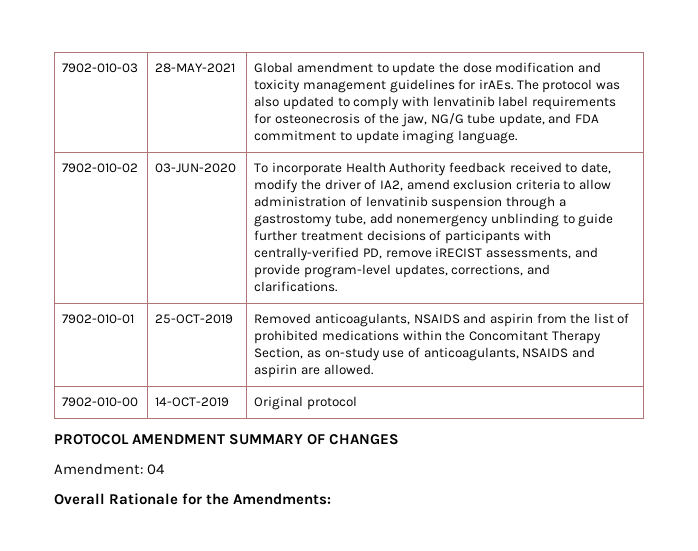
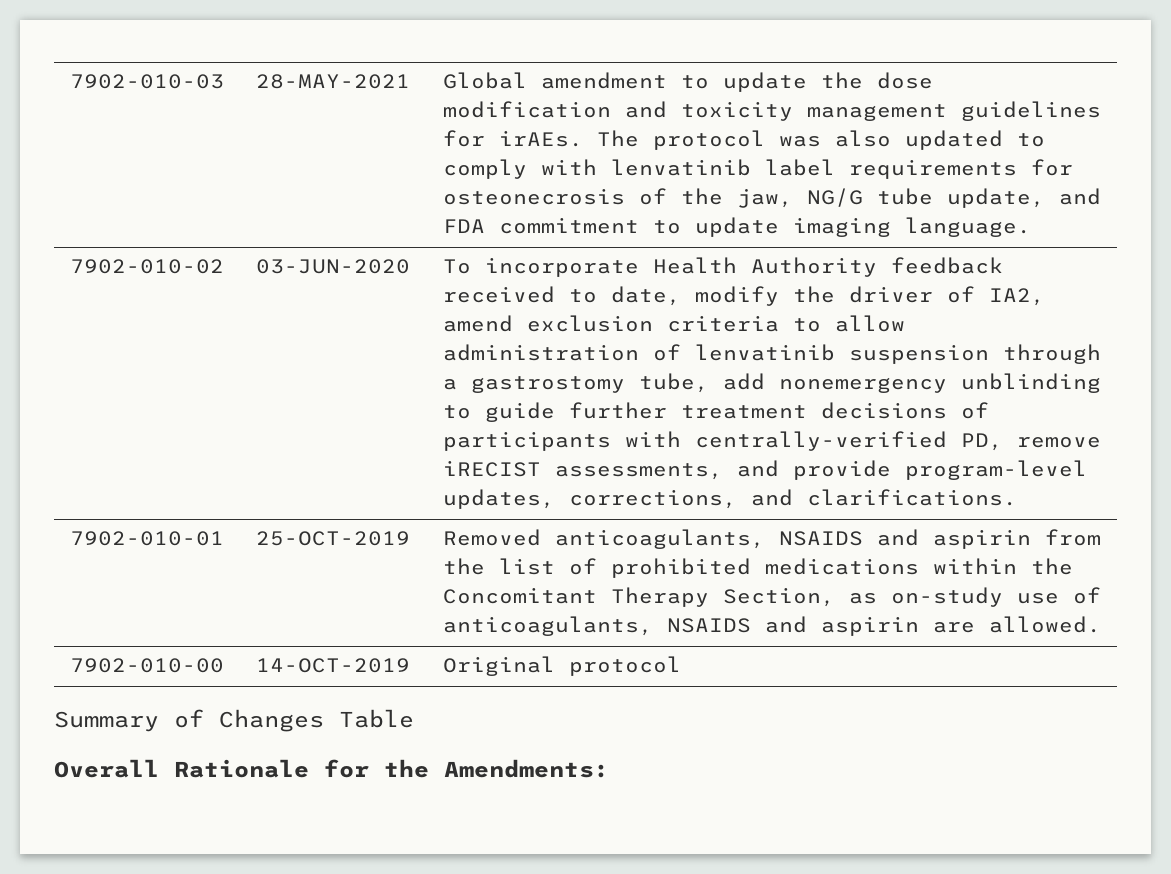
[54,434,400,445] [54,463,166,475] PROTOCOL AMENDMENT SUMMARY OF CHANGES // Amendment: 04 -> [54,709,414,732] Summary of Changes Table

